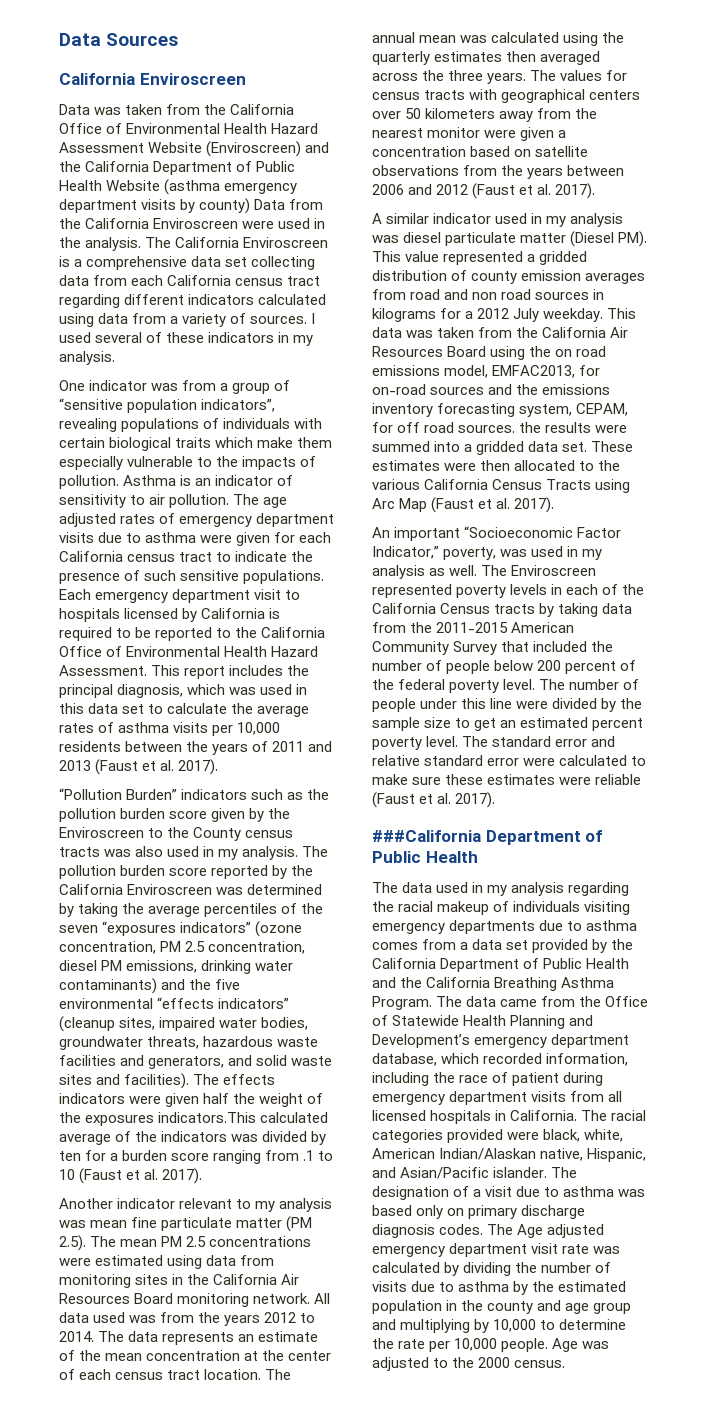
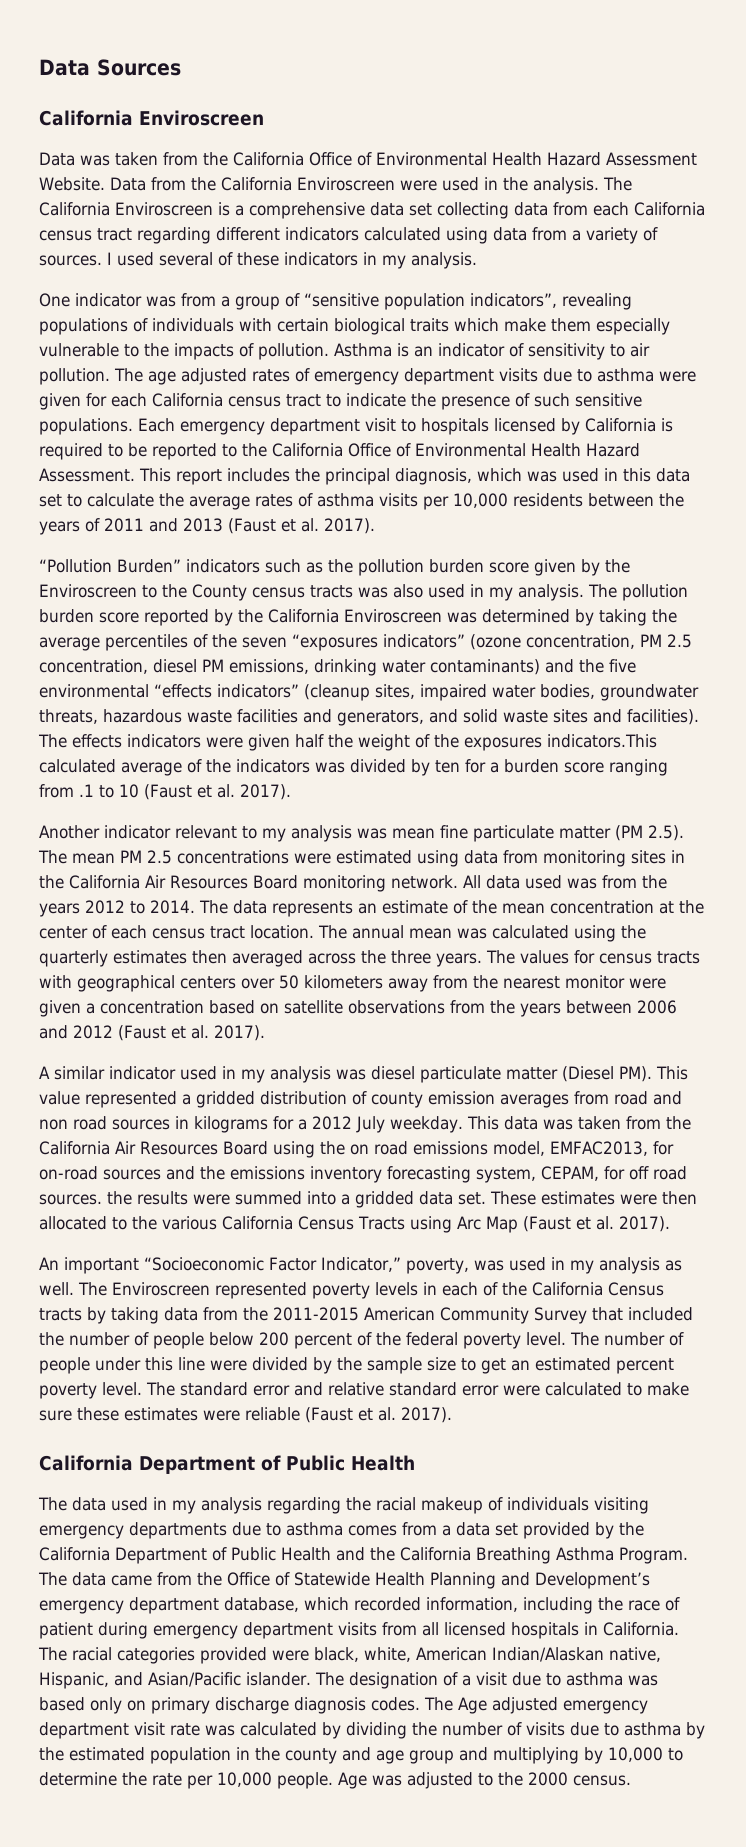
[148,141,330,157] [59,161,296,175] [59,179,298,195] [59,198,251,214] Website (Enviroscreen) and the California Department of Public Health Website (asthma emergency department visits by county) -> [39,177,105,191] Website.
[372,830,481,842] ###California -> [39,1455,133,1471] California

